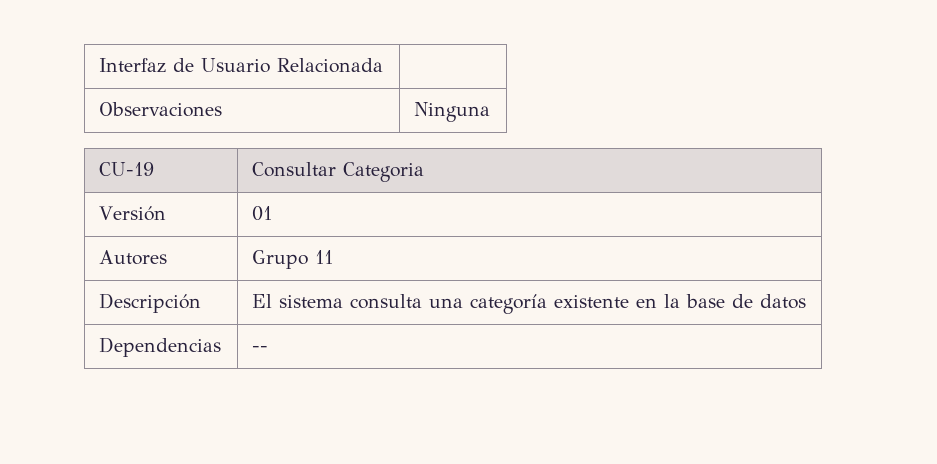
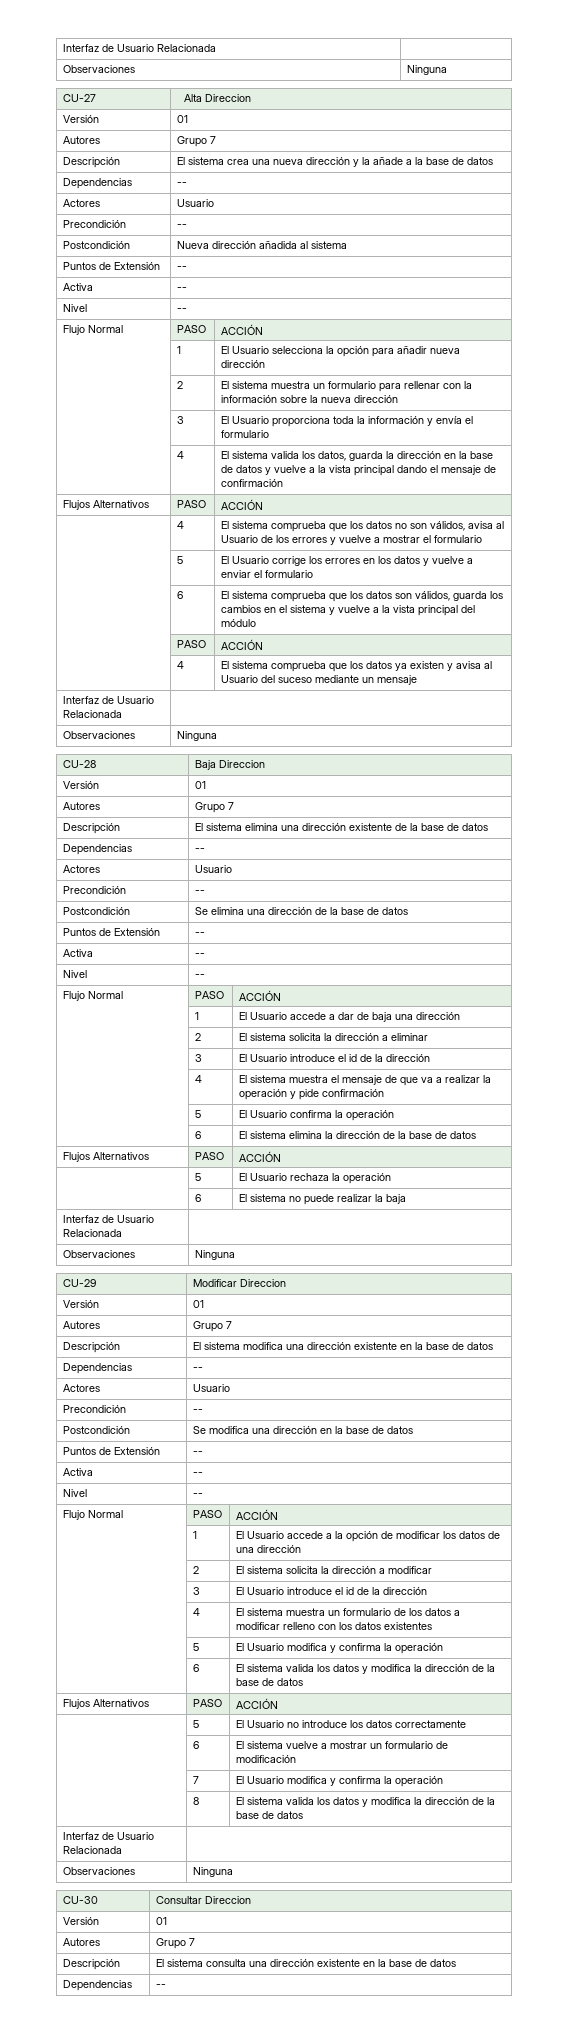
[99,58,384,73] [99,102,223,117] [414,102,491,122] [99,162,155,176] [252,162,425,182] [99,206,167,221] [252,206,273,221] [99,250,168,265] [252,250,334,269] [99,293,202,313] [252,294,807,314] [99,337,222,357] [252,346,269,352] Interfaz de Usuario Relacionada | // Observaciones | Ninguna // CU-19 | Consultar Categoria // Versión | 01 // Autores | Grupo 11 // Descripción | El sistema consulta una categoría existente en la base de datos // Dependencias | -- -> [62,44,216,52] [62,65,135,73] [406,65,447,75] [62,94,96,102] [184,94,252,102] [62,115,99,123] [176,115,188,123] [62,136,100,144] [176,136,216,147] [62,157,120,168] [176,156,493,167] [62,178,132,189] [176,182,187,186] [62,199,100,207] [176,199,214,207] [62,220,126,228] [176,224,187,228] [62,241,130,249] [176,240,347,249] [62,262,160,270] [176,266,187,270] [62,283,93,291] [176,287,187,291] [62,304,87,312] [176,308,187,312] [62,325,123,335] [176,325,206,333] [220,324,263,335] [176,346,181,354] [220,345,460,357] [220,360,265,368] [176,381,183,389] [220,381,472,392] [220,395,398,403] [176,416,184,424] [220,416,473,427] [220,430,269,438] [176,451,184,459] [220,451,493,461] [220,465,496,476] [220,479,283,487] [62,500,149,510] [176,500,206,508] [220,499,263,510] [176,521,184,529] [220,521,504,532] [220,535,482,545] [176,556,183,564] [220,556,473,566] [220,570,313,578] [176,591,183,599] [220,591,503,602] [220,605,475,616] [220,619,256,627] [176,640,206,648] [220,639,263,650] [176,661,184,669] [220,661,492,672] [220,675,417,685] [62,696,154,704] [62,710,122,718] [62,731,135,739] [176,731,217,741] [62,760,96,768] [194,760,265,770] [62,781,99,789] [194,781,206,789] [62,802,100,810] [194,802,234,813] [62,823,120,834] [194,823,488,831] [62,844,132,855] [194,848,205,852] [62,865,100,873] [194,865,232,873] [62,886,126,894] [194,890,205,894] [62,907,130,915] [194,907,408,915] [62,928,160,936] [194,932,205,936] [62,949,93,957] [194,953,205,957] [62,970,87,978] [194,974,205,978] [62,991,123,1001] [194,991,224,999] [238,990,281,1001] [194,1012,199,1020] [238,1012,460,1022] [194,1033,201,1041] [238,1033,428,1041] [194,1054,202,1062] [238,1054,430,1062] [194,1075,202,1083] [238,1075,491,1086] [238,1089,384,1100] [194,1110,201,1118] [238,1110,394,1121] [194,1131,201,1139] [238,1131,476,1139] [62,1152,149,1162] [194,1152,224,1160] [238,1151,281,1162] [194,1173,201,1181] [238,1173,391,1184] [194,1194,201,1202] [238,1194,406,1205] [62,1215,154,1223] [62,1229,122,1237] [62,1250,135,1258] [194,1250,235,1260] [62,1279,96,1287] [192,1279,286,1287] [62,1300,99,1308] [192,1300,204,1308] [62,1321,100,1329] [192,1321,232,1332] [62,1342,120,1353] [192,1342,493,1350] [62,1363,132,1374] [192,1367,203,1371] [62,1384,100,1392] [192,1384,230,1392] [62,1405,126,1413] [192,1409,203,1413] [62,1426,130,1434] [192,1426,413,1434] [62,1447,160,1455] [192,1451,203,1455] [62,1468,93,1476] [192,1472,203,1476] [62,1489,87,1497] [192,1493,203,1497] [62,1510,123,1520] [192,1510,222,1518] [235,1509,278,1520] [192,1531,197,1539] [235,1531,500,1542] [235,1545,301,1553] [192,1566,199,1574] [235,1566,432,1574] [192,1587,200,1595] [235,1587,427,1595] [192,1608,200,1616] [235,1608,460,1616] [235,1622,432,1630] [192,1643,199,1651] [235,1643,443,1654] [192,1664,199,1672] [235,1664,495,1674] [235,1678,303,1686] [62,1699,149,1709] [192,1699,222,1707] [235,1698,278,1709] [192,1720,199,1728] [235,1720,466,1728] [192,1741,199,1749] [235,1741,448,1749] [235,1755,296,1763] [192,1776,199,1784] [235,1776,443,1787] [192,1797,199,1805] [235,1797,495,1807] [235,1811,303,1819] [62,1832,154,1840] [62,1846,122,1854] [62,1867,135,1875] [192,1867,233,1877] [62,1896,98,1904] [155,1896,251,1904] [62,1917,99,1925] [155,1917,167,1925] [62,1938,100,1946] [155,1938,195,1949] [62,1959,120,1970] [155,1959,456,1967] [62,1980,132,1991] [155,1984,166,1988] Interfaz de Usuario Relacionada | // Observaciones | Ninguna // CU-27 | Alta Direccion // Versión | 01 // Autores | Grupo 7 // Descripción | El sistema crea una nueva dirección y la añade a la base de datos // Dependencias | -- // Actores | Usuario // Precondición | -- // Postcondición | Nueva dirección añadida al sistema // Puntos de Extensión | -- // Activa | -- // Nivel | -- // Flujo Normal | PASO | ACCIÓN // | 1 | El Usuario selecciona la opción para añadir nueva dirección // | 2 | El sistema muestra un formulario para rellenar con la información sobre la nueva dirección // | 3 | El Usuario proporciona toda la información y envía el formulario // | 4 | El sistema valida los datos, guarda la dirección en la base de datos y vuelve a la vista principal dando el mensaje de confirmación // Flujos Alternativos | PASO | ACCIÓN // | 4 | El sistema comprueba que los datos no son válidos, avisa al Usuario de los errores y vuelve a mostrar el formulario // | 5 | El Usuario corrige los errores en los datos y vuelve a enviar el formulario // | 6 | El sistema comprueba que los datos son válidos, guarda los cambios en el sistema y vuelve a la vista principal del módulo // | PASO | ACCIÓN // | 4 | El sistema comprueba que los datos ya existen y avisa al Usuario del suceso mediante un mensaje // Interfaz de Usuario Relacionada | // Observaciones | Ninguna // CU-28 | Baja Direccion // Versión | 01 // Autores | Grupo 7 // Descripción | El sistema elimina una dirección existente de la base de datos // Dependencias | -- // Actores | Usuario // Precondición | -- // Postcondición | Se elimina una dirección de la base de datos // Puntos de Extensión | -- // Activa | -- // Nivel | -- // Flujo Normal | PASO | ACCIÓN // | 1 | El Usuario accede a dar de baja una dirección // | 2 | El sistema solicita la dirección a eliminar // | 3 | El Usuario introduce el id de la dirección // | 4 | El sistema muestra el mensaje de que va a realizar la operación y pide confirmación // | 5 | El Usuario confirma la operación // | 6 | El sistema elimina la dirección de la base de datos // Flujos Alternativos | PASO | ACCIÓN // | 5 | El Usuario rechaza la operación // | 6 | El sistema no puede realizar la baja // Interfaz de Usuario Relacionada | // Observaciones | Ninguna // CU-29 | Modificar Direccion // Versión | 01 // Autores | Grupo 7 // Descripción | El sistema modifica una dirección existente en la base de datos // Dependencias | -- // Actores | Usuario // Precondición | -- // Postcondición | Se modifica una dirección en la base de datos // Puntos de Extensión | -- // Activa | -- // Nivel | -- // Flujo Normal | PASO | ACCIÓN // | 1 | El Usuario accede a la opción de modificar los datos de una dirección // | 2 | El sistema solicita la dirección a modificar // | 3 | El Usuario introduce el id de la dirección // | 4 | El sistema muestra un formulario de los datos a modificar relleno con los datos existentes // | 5 | El Usuario modifica y confirma la operación // | 6 | El sistema valida los datos y modifica la dirección de la base de datos // Flujos Alternativos | PASO | ACCIÓN // | 5 | El Usuario no introduce los datos correctamente // | 6 | El sistema vuelve a mostrar un formulario de modificación // | 7 | El Usuario modifica y confirma la operación // | 8 | El sistema valida los datos y modifica la dirección de la base de datos // Interfaz de Usuario Relacionada | // Observaciones | Ninguna // CU-30 | Consultar Direccion // Versión | 01 // Autores | Grupo 7 // Descripción | El sistema consulta una dirección existente en la base de datos // Dependencias | --

